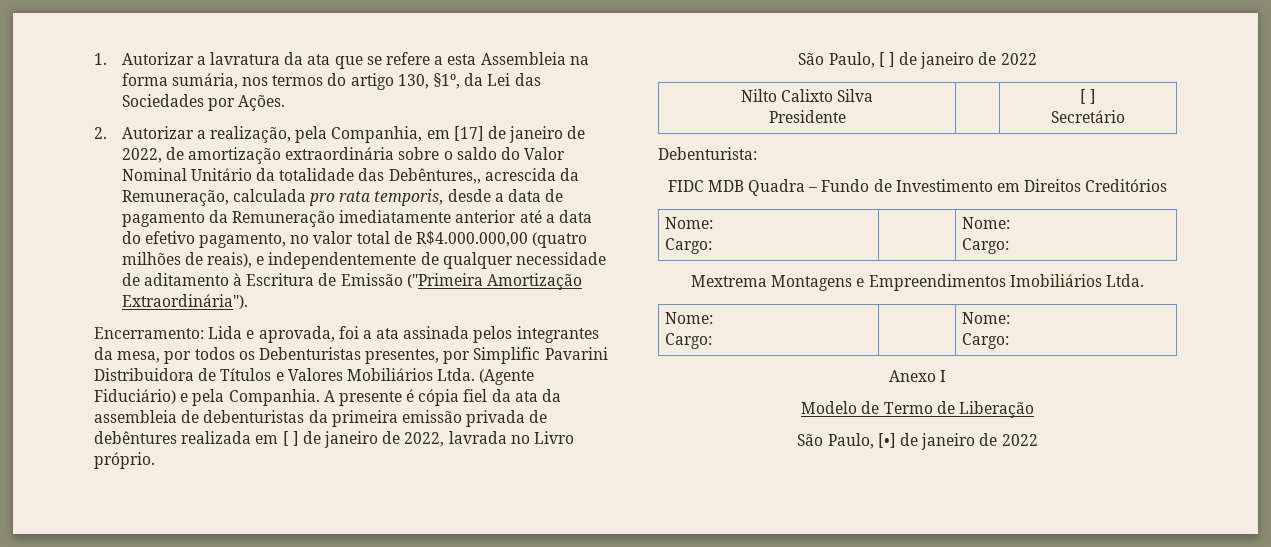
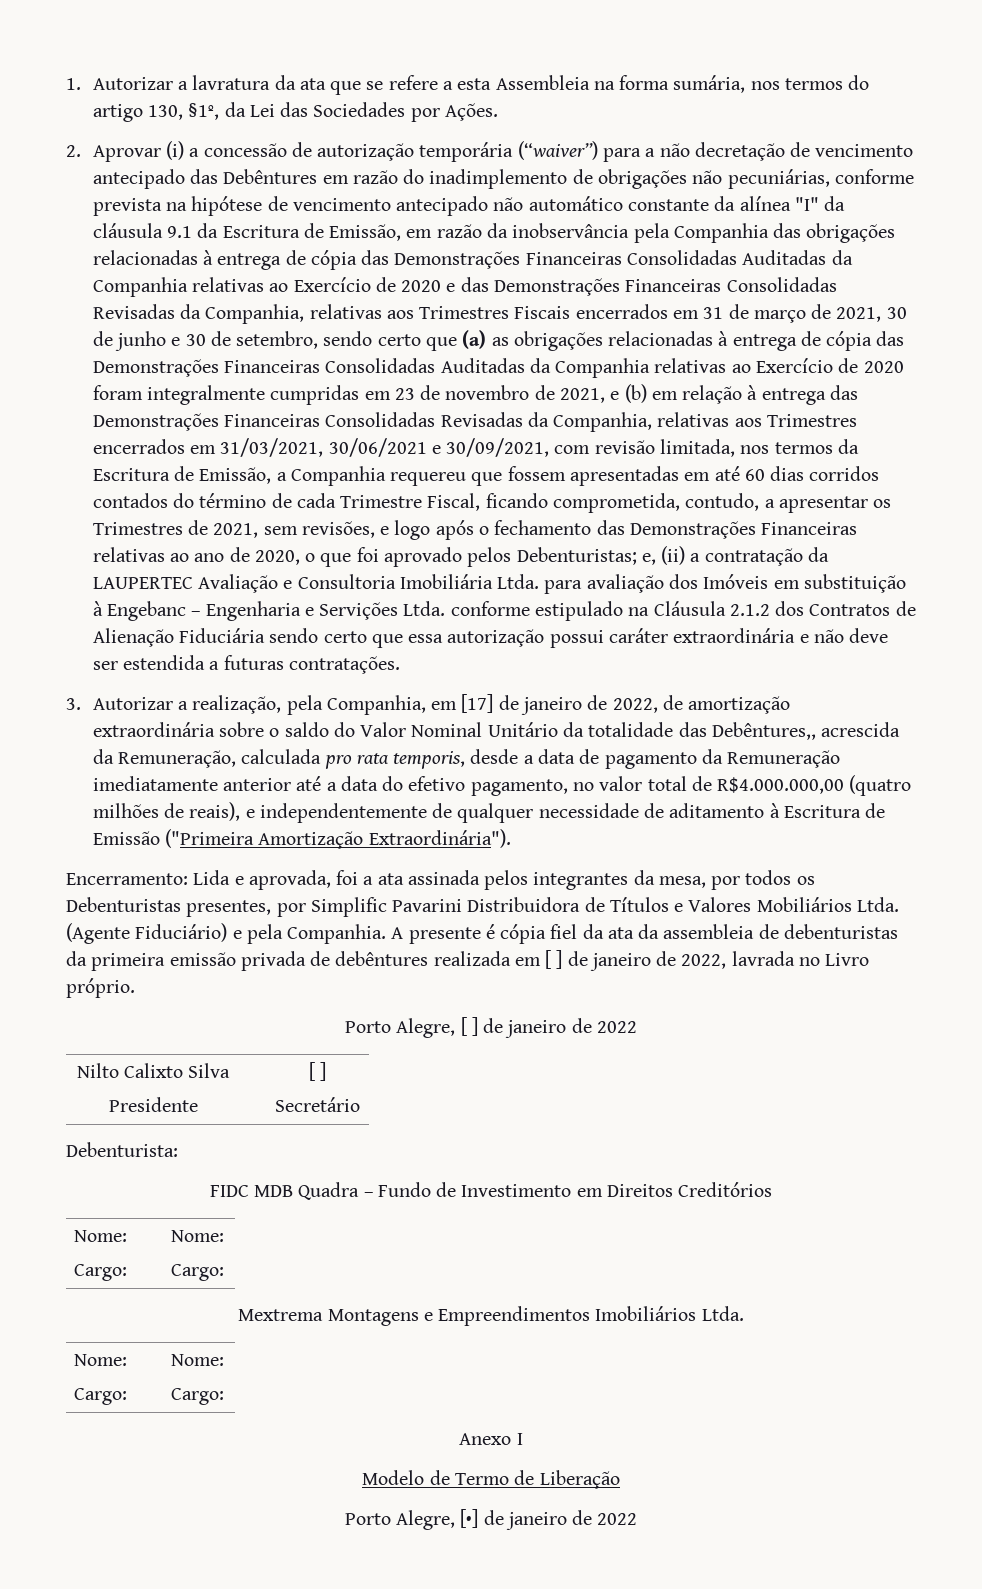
(107, 133) none -> [92,141,914,162] [92,169,914,189] [92,196,846,216] [92,223,896,243] [92,250,853,270] [92,277,837,297] [92,304,907,324] [92,330,905,351] [92,358,904,378] [92,384,858,405] [92,412,857,432] [92,438,859,457] [92,466,880,486] [92,493,892,513] [92,520,858,540] [92,546,829,567] [92,574,906,594] [92,601,916,621] [92,628,889,648] [92,655,400,674] [66,698,81,710] Aprovar (i) a concessão de autorização temporária (“waiver”) para a não decretação de vencimento antecipado das Debêntures em razão do inadimplemento de obrigações não pecuniárias, conforme prevista na hipótese de vencimento antecipado não automático constante da alínea "I" da cláusula 9.1 da Escritura de Emissão, em razão da inobservância pela Companhia das obrigações relacionadas à entrega de cópia das Demonstrações Financeiras Consolidadas Auditadas da Companhia relativas ao Exercício de 2020 e das Demonstrações Financeiras Consolidadas Revisadas da Companhia, relativas aos Trimestres Fiscais encerrados em 31 de março de 2021, 30 de junho e 30 de setembro, sendo certo que (a) as obrigações relacionadas à entrega de cópia das Demonstrações Financeiras Consolidadas Auditadas da Companhia relativas ao Exercício de 2020 foram integralmente cumpridas em 23 de novembro de 2021, e (b) em relação à entrega das Demonstrações Financeiras Consolidadas Revisadas da Companhia, relativas aos Trimestres encerrados em 31/03/2021, 30/06/2021 e 30/09/2021, com revisão limitada, nos termos da Escritura de Emissão, a Companhia requereu que fossem apresentadas em até 60 dias corridos contados do término de cada Trimestre Fiscal, ficando comprometida, contudo, a apresentar os Trimestres de 2021, sem revisões, e logo após o fechamento das Demonstrações Financeiras relativas ao ano de 2020, o que foi aprovado pelos Debenturistas; e, (ii) a contratação da LAUPERTEC Avaliação e Consultoria Imobiliária Ltda. para avaliação dos Imóveis em substituição à Engebanc – Engenharia e Servições Ltda. conforme estipulado na Cláusula 2.1.2 dos Contratos de Alienação Fiduciária sendo certo que essa autorização possui caráter extraordinária e não deve ser estendida a futuras contratações. // 3.
[798,52,875,68] São Paulo, -> [345,1018,456,1038] Porto Alegre,
[797,433,874,449] São Paulo, -> [344,1510,455,1530] Porto Alegre,

